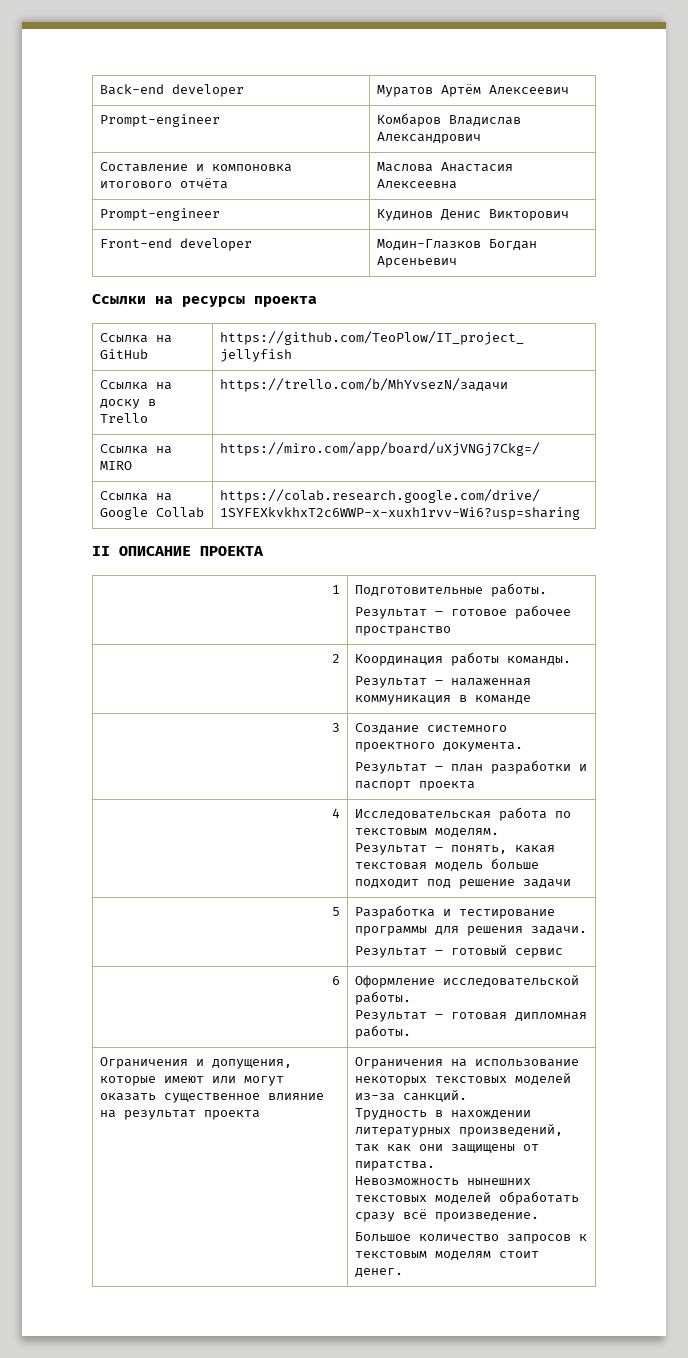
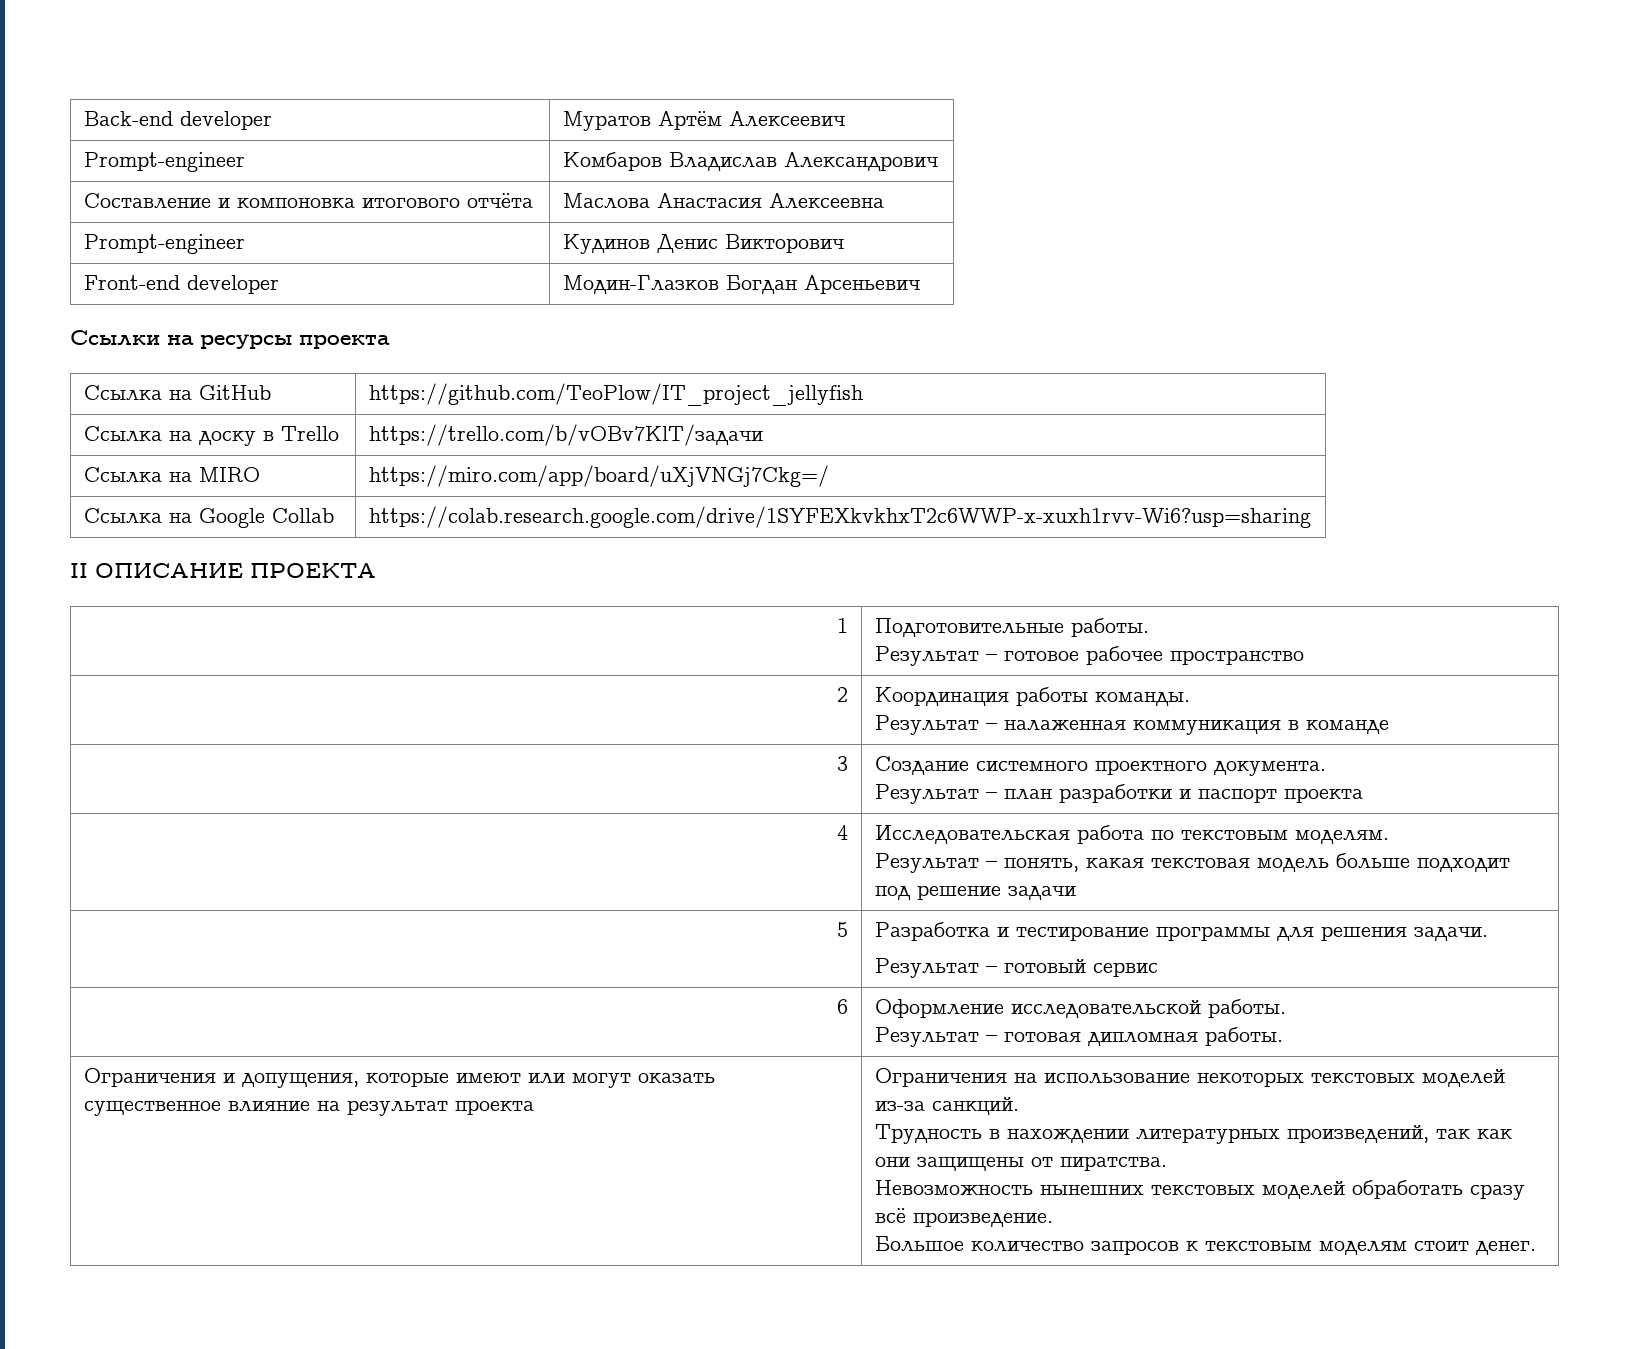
[220,378,509,392] https://trello.com/b/MhYvsezN/задачи -> [368,424,763,446] https://trello.com/b/vOBv7KlT/задачи

